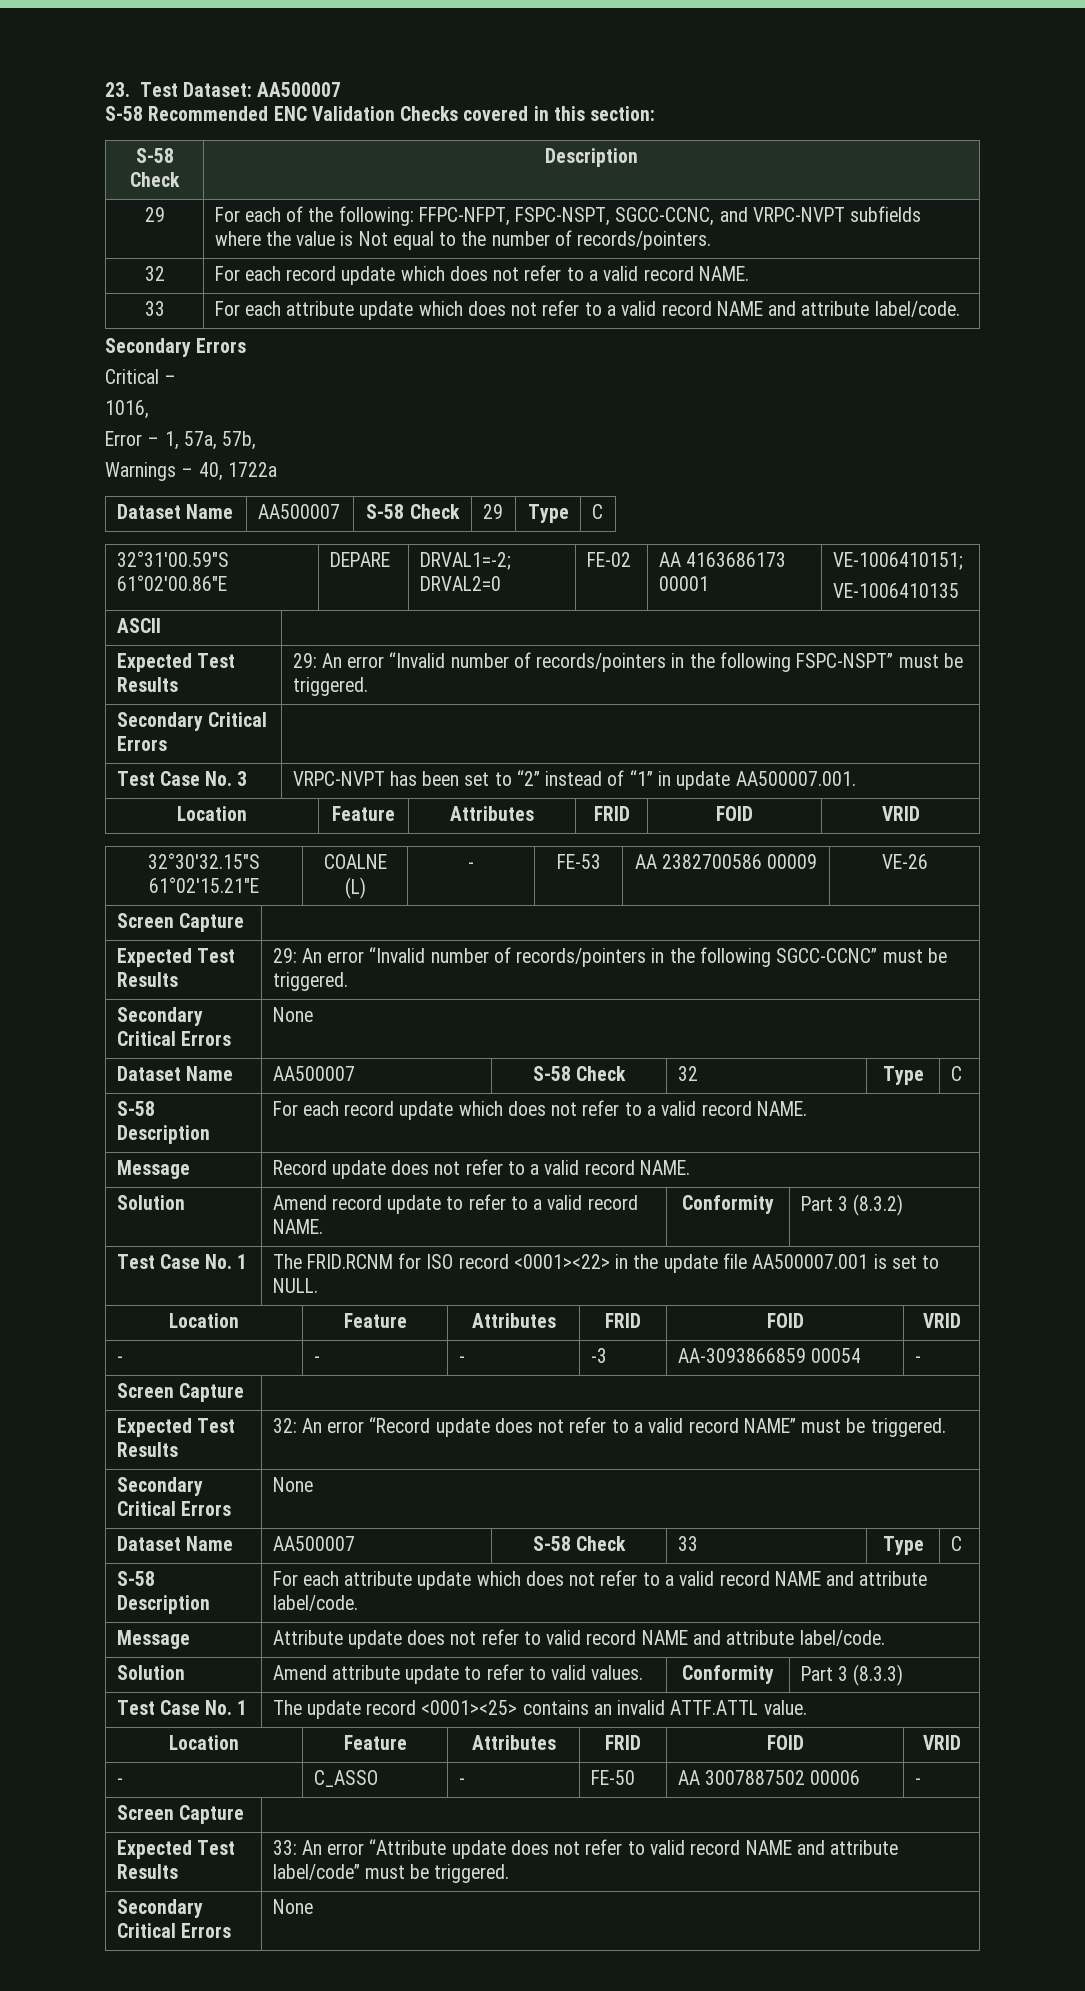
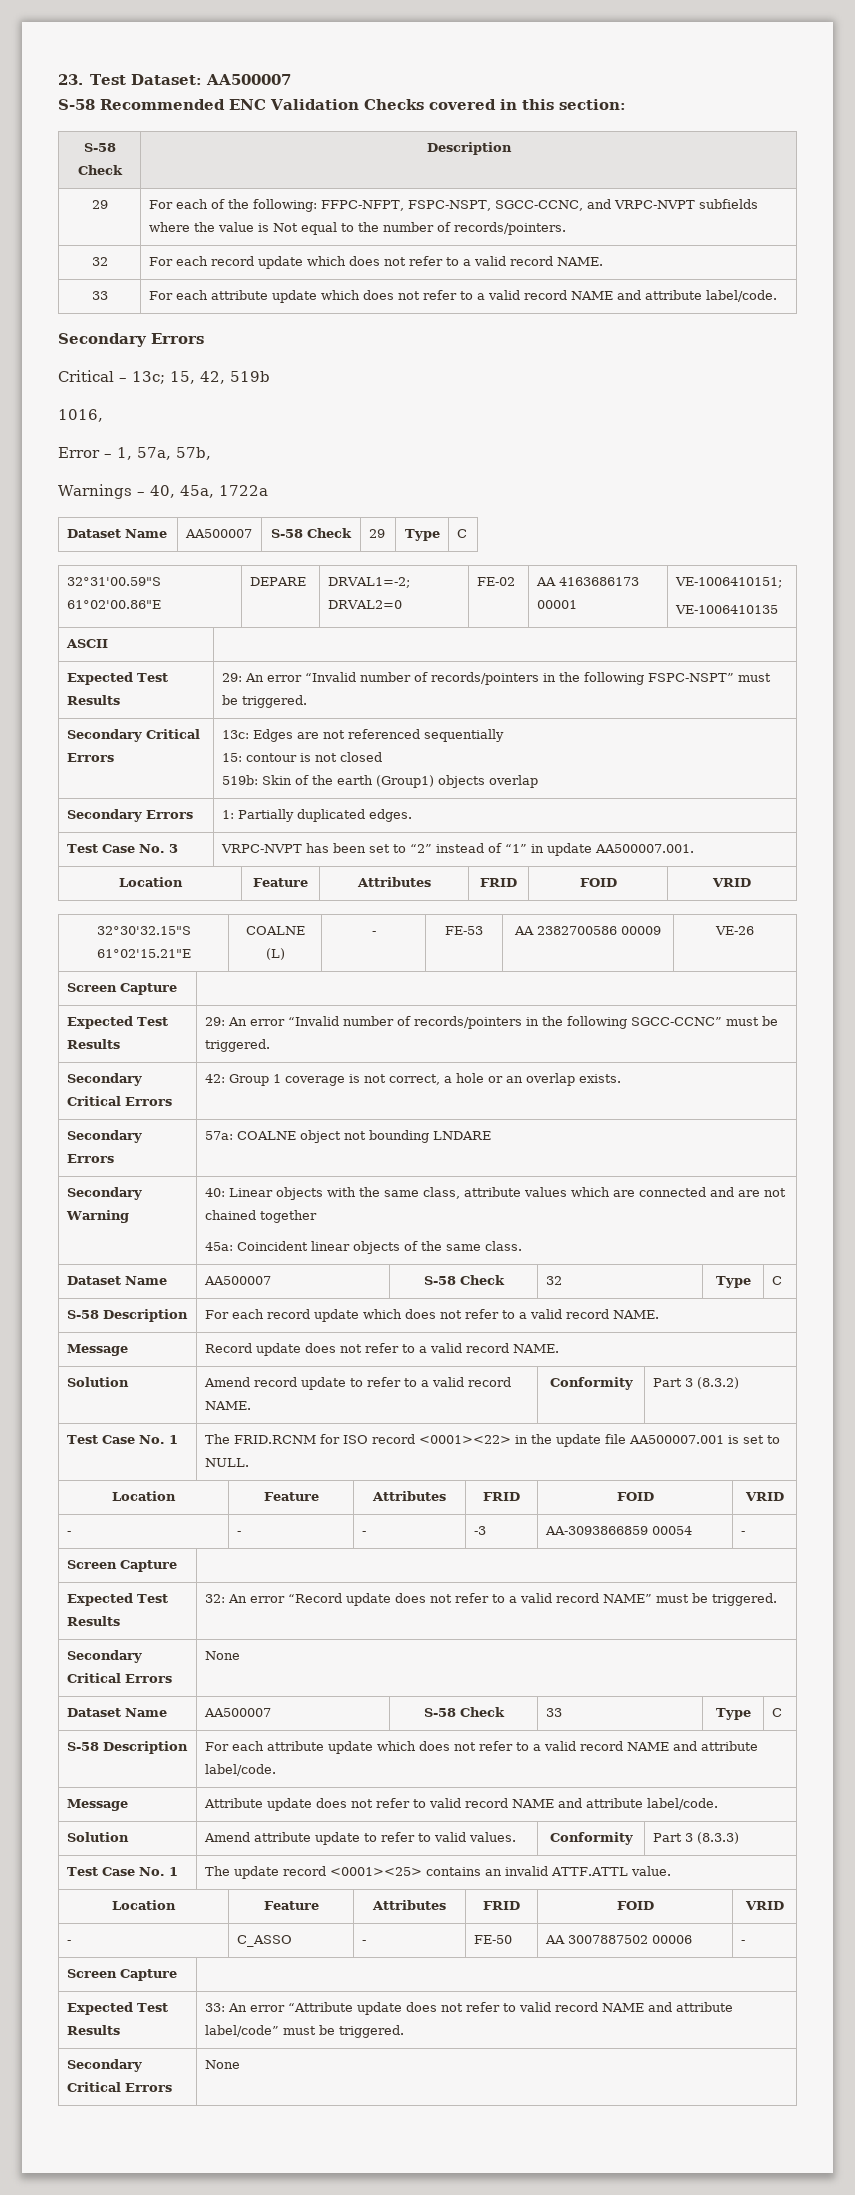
(177, 379) none -> [132,371,270,384] 13c; 15, 42, 519b
(223, 471) none -> [179,485,214,498] 45a,
(167, 743) none -> [221,729,504,742] [221,752,382,762] [221,775,538,788] [66,809,193,822] [221,809,412,822] 13c: Edges are not referenced sequentially // 15: contour is not closed // 519b: Skin of the earth (Group1) objects overlap // Secondary Errors | 1: Partially duplicated edges.
[272,1007,313,1022] | None -> [204,1073,621,1086] [66,1130,142,1143] [66,1154,114,1163] [204,1130,491,1143] [66,1187,142,1200] [65,1210,129,1223] [204,1187,786,1200] [204,1210,317,1223] [204,1241,522,1254] | 42: Group 1 coverage is not correct, a hole or an overlap exists. // Secondary Errors | 57a: COALNE object not bounding LNDARE // Secondary Warning | 40: Linear objects with the same class, attribute values which are connected and are not chained together // 45a: Coincident linear objects of the same class.

